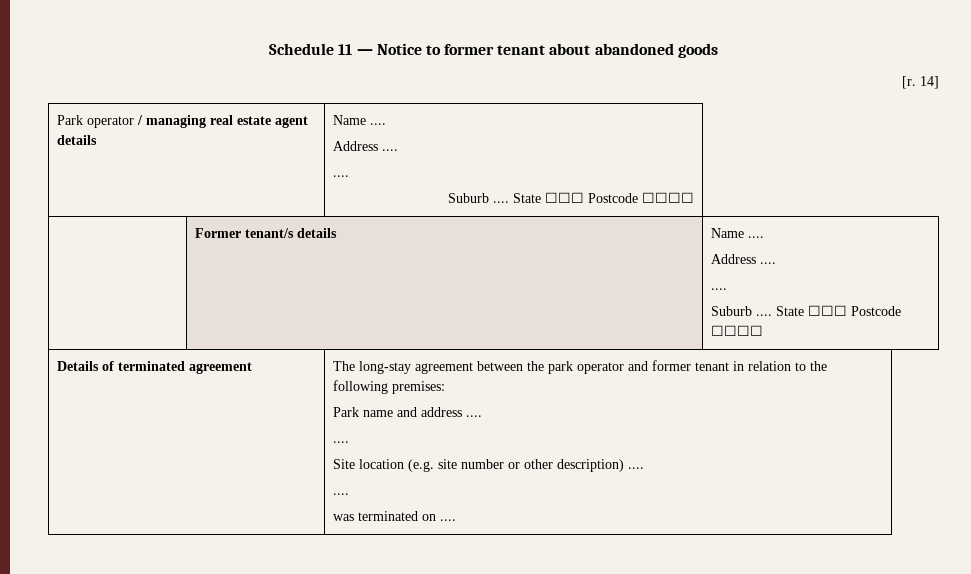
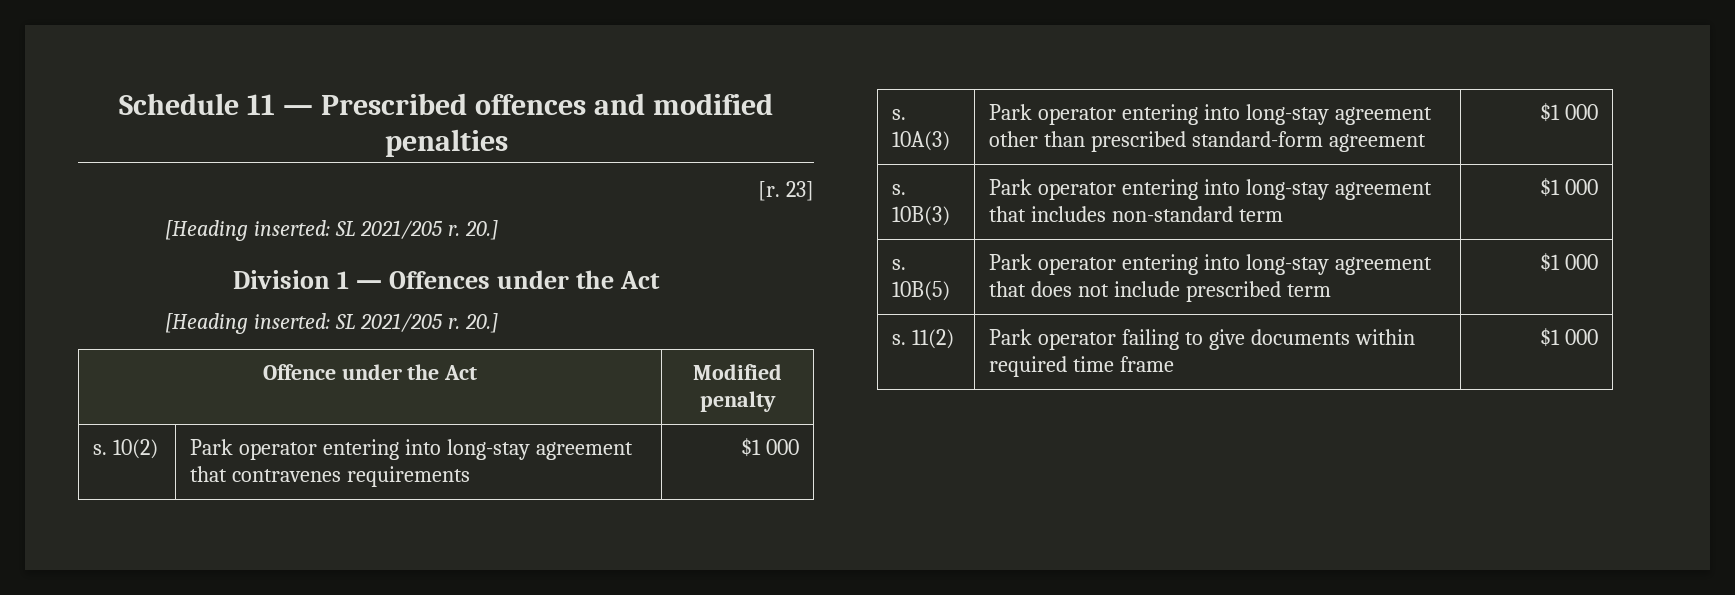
[376,43,718,58] [902,76,939,89] [57,115,309,128] [57,135,98,145] [333,115,387,125] [333,141,399,151] [333,175,350,177] [447,192,694,203] [195,228,338,238] [711,228,765,238] [711,254,777,264] [711,288,728,290] [711,305,902,316] [711,325,764,336] [57,361,253,374] [333,360,828,374] [333,380,446,394] [333,407,483,417] [333,441,350,443] [333,459,645,472] [333,493,350,495] [333,511,457,521] Notice to former tenant about abandoned goods // [r. 14] // Park operator / managing real estate agent details | Name .... // Address .... // .... // Suburb .... State ☐☐☐ Postcode ☐☐☐☐ // | Former tenant/s details | Name .... // Address .... // .... // Suburb .... State ☐☐☐ Postcode ☐☐☐☐ // Details of terminated agreement | The long-stay agreement between the park operator and former tenant in relation to the following premises: // Park name and address .... // .... // Site location (e.g. site number or other description) .... // .... // was terminated on .... -> [321,93,773,115] [384,129,508,157] [758,181,814,201] [164,220,498,241] [233,270,660,289] [164,313,498,334] [262,364,478,380] [693,364,782,380] [700,391,776,412] [92,439,158,459] [189,439,633,460] [189,466,470,487] [741,438,800,457] [891,109,906,120] [891,131,950,151] [988,104,1432,125] [988,131,1426,152] [1540,103,1599,122] [891,184,906,195] [891,206,950,226] [988,179,1432,200] [988,206,1283,222] [1540,178,1599,197] [891,259,906,270] [891,281,950,301] [988,254,1432,275] [988,281,1331,302] [1540,253,1599,272] [891,329,954,349] [988,329,1415,350] [988,356,1174,377] [1540,328,1599,347] Prescribed offences and modified penalties // [r. 23] // [Heading inserted: SL 2021/205 r. 20.] // Division 1 — Offences under the Act // [Heading inserted: SL 2021/205 r. 20.] // Offence under the Act | Modified penalty // s. 10(2) | Park operator entering into long-stay agreement that contravenes requirements | $1 000 // s. 10A(3) | Park operator entering into long-stay agreement other than prescribed standard-form agreement | $1 000 // s. 10B(3) | Park operator entering into long-stay agreement that includes non-standard term | $1 000 // s. 10B(5) | Park operator entering into long-stay agreement that does not include prescribed term | $1 000 // s. 11(2) | Park operator failing to give documents within required time frame | $1 000

